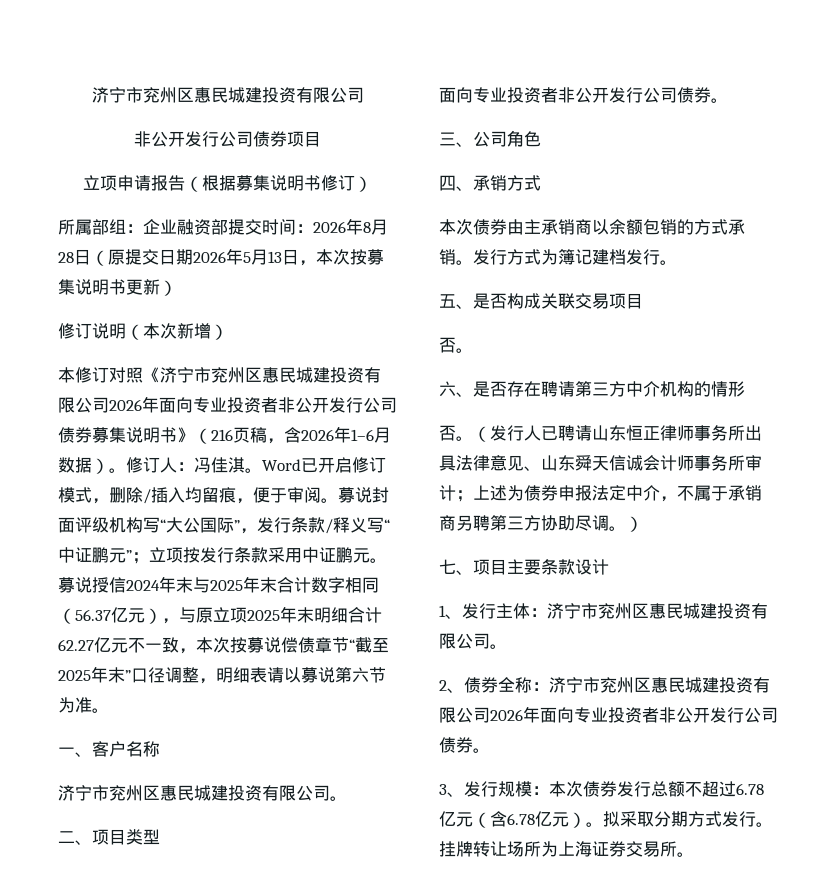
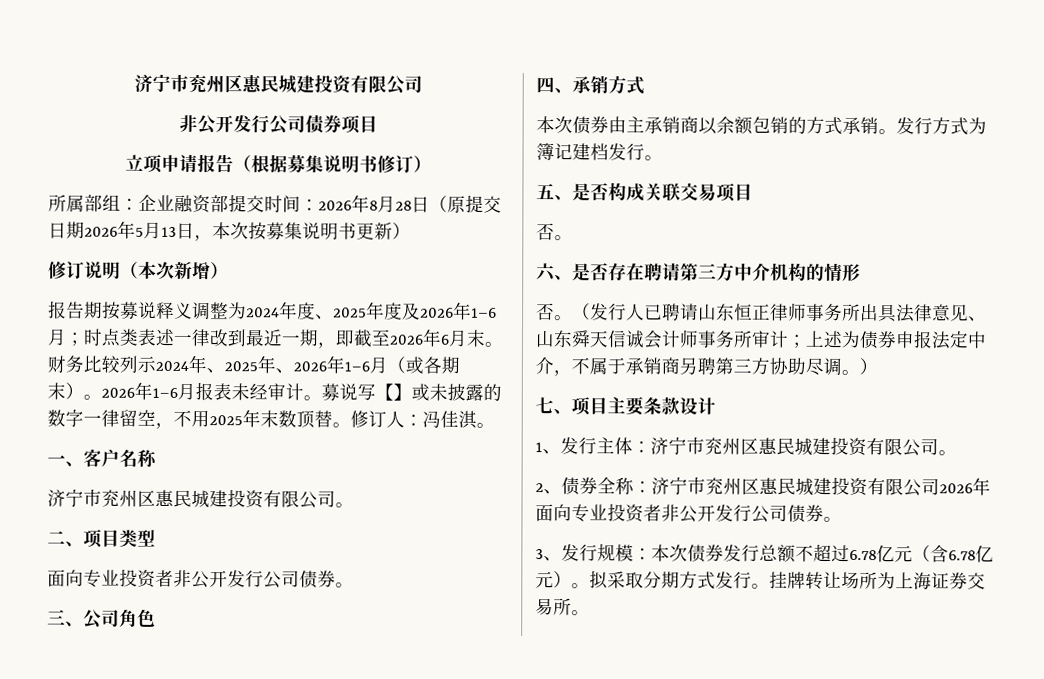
[58,367,381,383] [58,396,397,413] [58,426,391,444] [58,457,109,474] 本修订对照《济宁市兖州区惠民城建投资有限公司2026年面向专业投资者非公开发行公司债券募集说明书》（216页稿，含2026年1–6月数据） -> [48,300,497,321] [47,328,503,349] [47,355,460,374] [47,381,502,401] [47,408,333,429] 报告期按募说释义调整为2024年度、2025年度及2026年1–6月；时点类表述一律改到最近一期，即截至2026年6月末。财务比较列示2024年、2025年、2026年1–6月（或各期末）。2026年1–6月报表未经审计。募说写【】或未披露的数字一律留空，不用2025年末数顶替
[262,457,386,473] [58,487,389,504] [58,517,390,534] [58,547,387,564] [58,576,379,593] [58,606,382,624] [58,637,389,654] [58,666,386,684] [58,697,109,713] Word已开启修订模式，删除/插入均留痕，便于审阅。募说封面评级机构写“大公国际”，发行条款/释义写“中证鹏元”；立项按发行条款采用中证鹏元。募说授信2024年末与2025年末合计数字相同（56.37亿元），与原立项2025年末明细合计62.27亿元不一致，本次按募说偿债章节“截至2025年末”口径调整，明细表请以募说第六节为准。 -> (495, 425) none

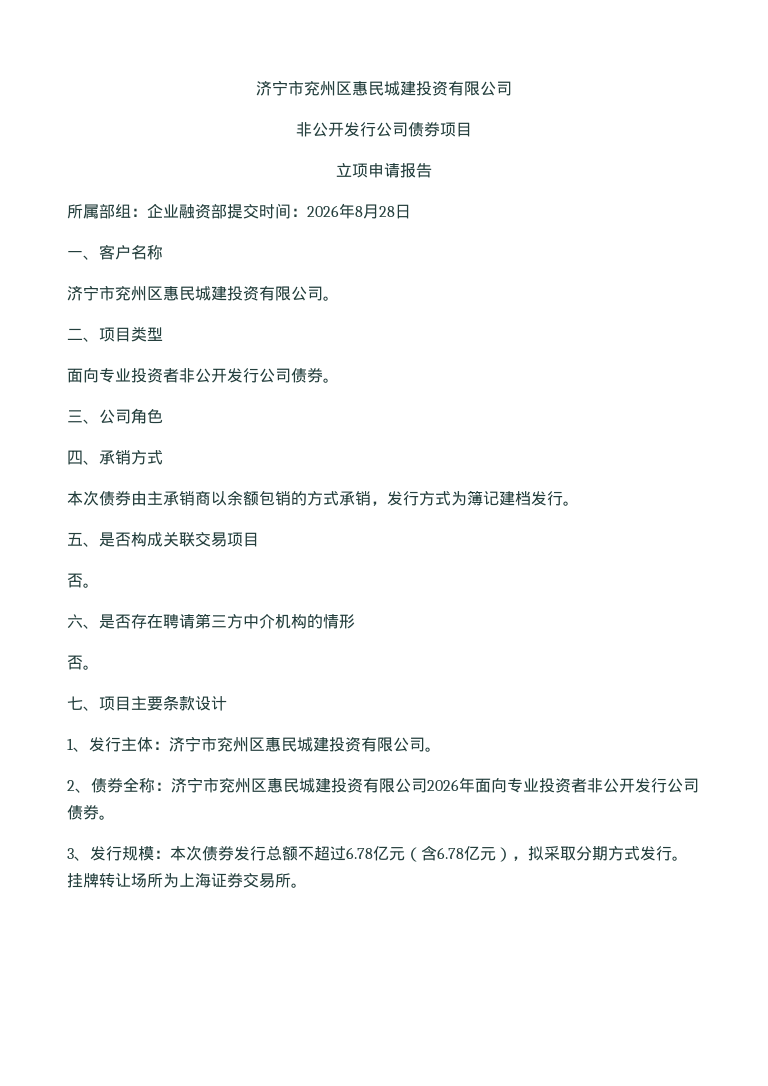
[233,154,432,174] （根据募集说明书修订） -> (432, 170) none
[429,194,502,213] [48,220,411,242] [48,261,229,281] [48,300,497,321] [47,328,503,349] [47,355,460,374] [47,381,502,401] [47,408,495,429] （原提交日期2026年5月13日，本次按募集说明书更新） // 修订说明（本次新增） // 报告期按募说释义调整为2024年度、2025年度及2026年1–6月；时点类表述一律改到最近一期，即截至2026年6月末。财务比较列示2024年、2025年、2026年1–6月（或各期末）。2026年1–6月报表未经审计。募说写【】或未披露的数字一律留空，不用2025年末数顶替。修订人：冯佳淇。 -> (411, 211) none
[878,129,897,135] 。 -> [371,501,387,506] ，
[572,302,987,323] [535,329,987,350] [535,357,878,377] （发行人已聘请山东恒正律师事务所出具法律意见、山东舜天信诚会计师事务所审计；上述为债券申报法定中介，不属于承销商另聘第三方协助尽调。） -> (99, 667) none
[571,583,590,589] 。 -> [512,856,528,861] ，

